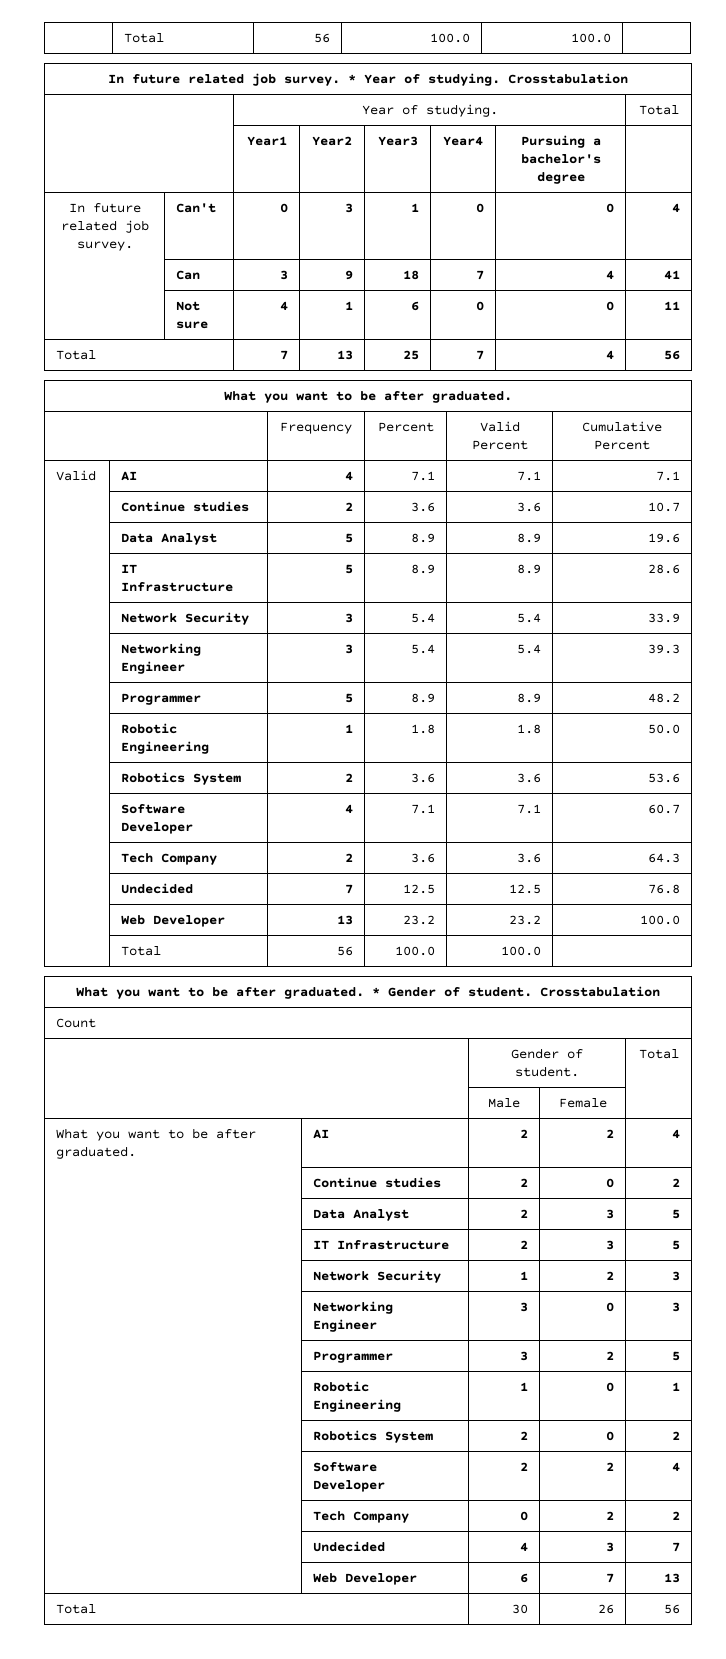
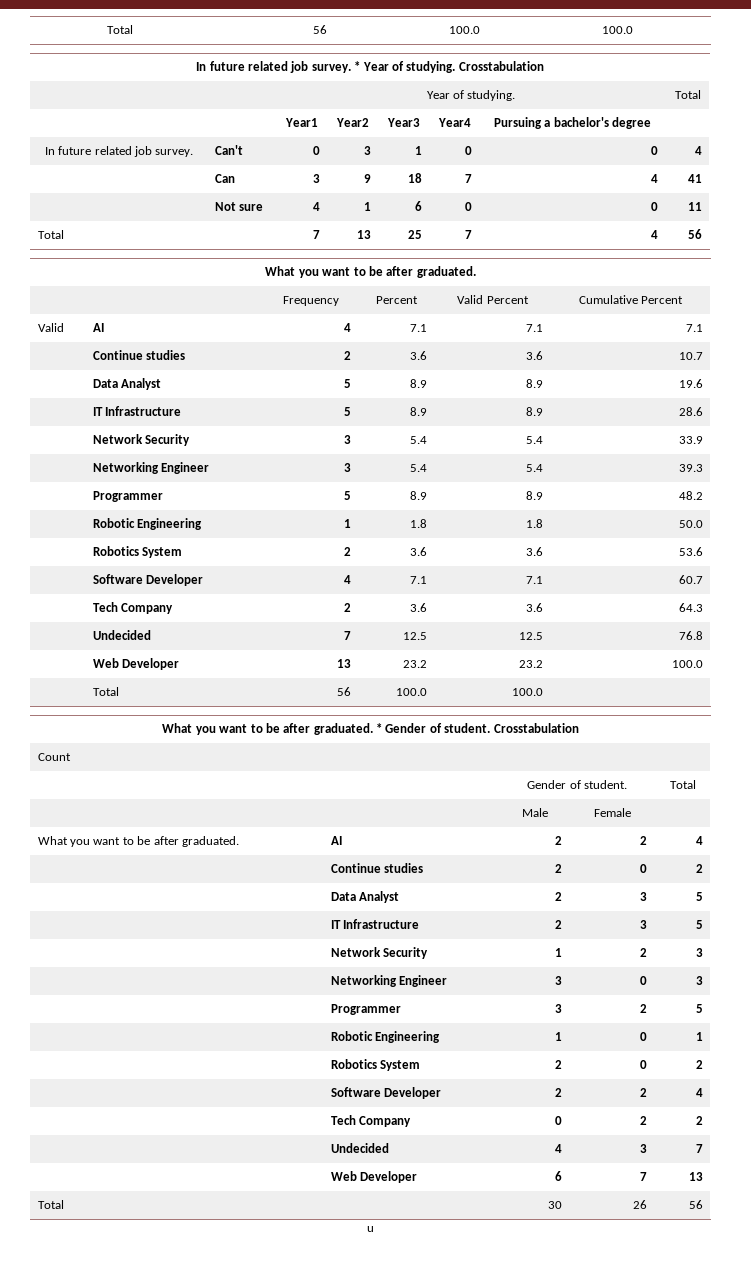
(680, 1609) none -> [367,1226,374,1232] // u

